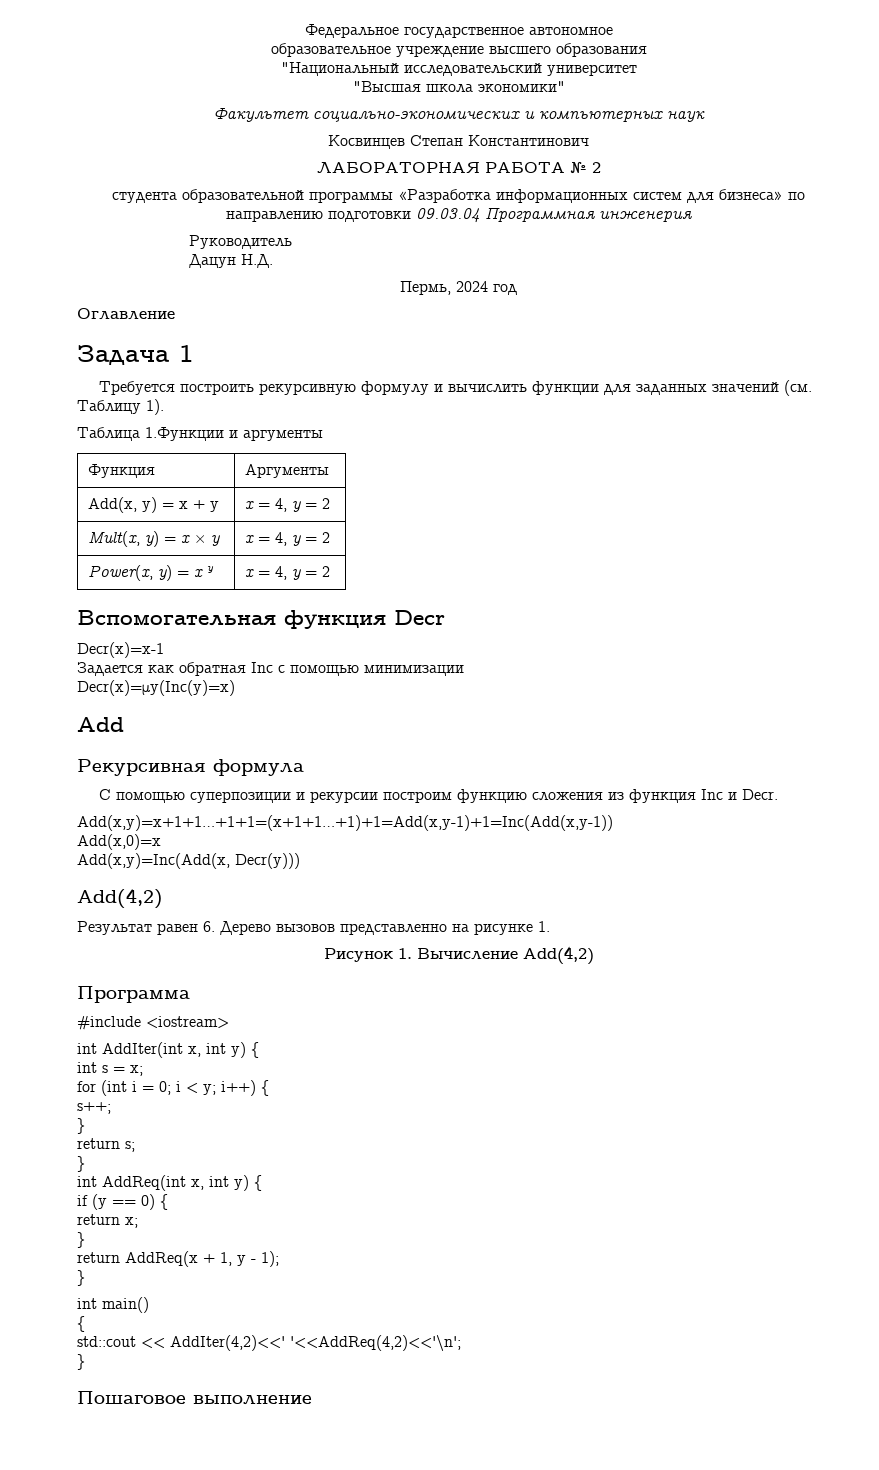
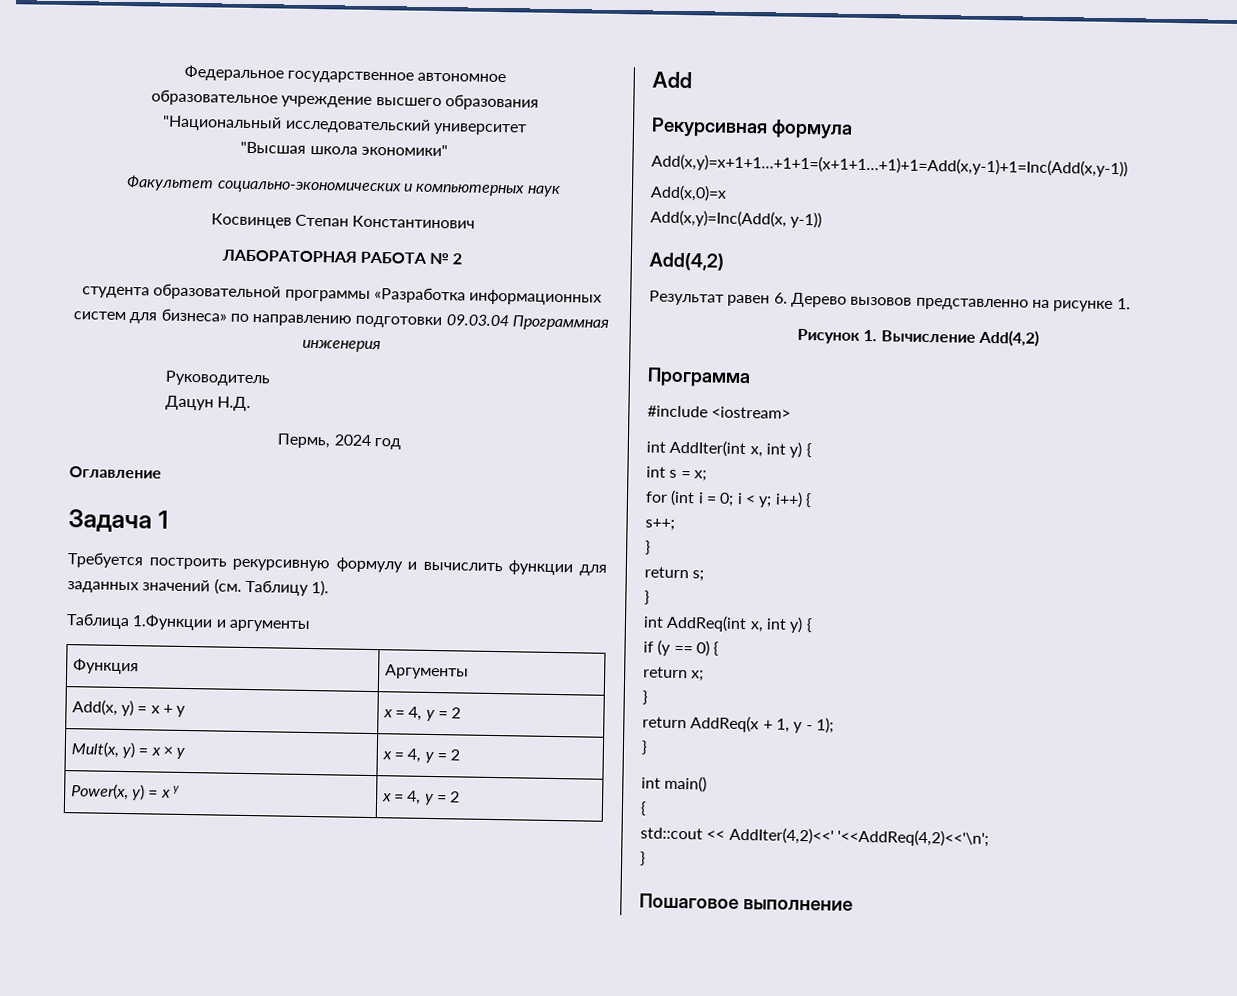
[77,610,445,629] [77,642,164,658] [77,662,464,676] [77,680,235,696] [77,717,124,732] [77,759,304,776] [99,789,779,803] Вспомогательная функция Decr // Decr(x)=x-1 // Задается как обратная Inc с помощью минимизации // Decr(x)=μy(Inc(y)=x) // Add // Рекурсивная формула // С помощью суперпозиции и рекурсии построим функцию сложения из функция Inc и Decr. -> [652,71,692,89] [651,117,853,139] Add // Рекурсивная формула
[235,853,300,869] Decr(y))) -> [790,211,823,229] y-1))

